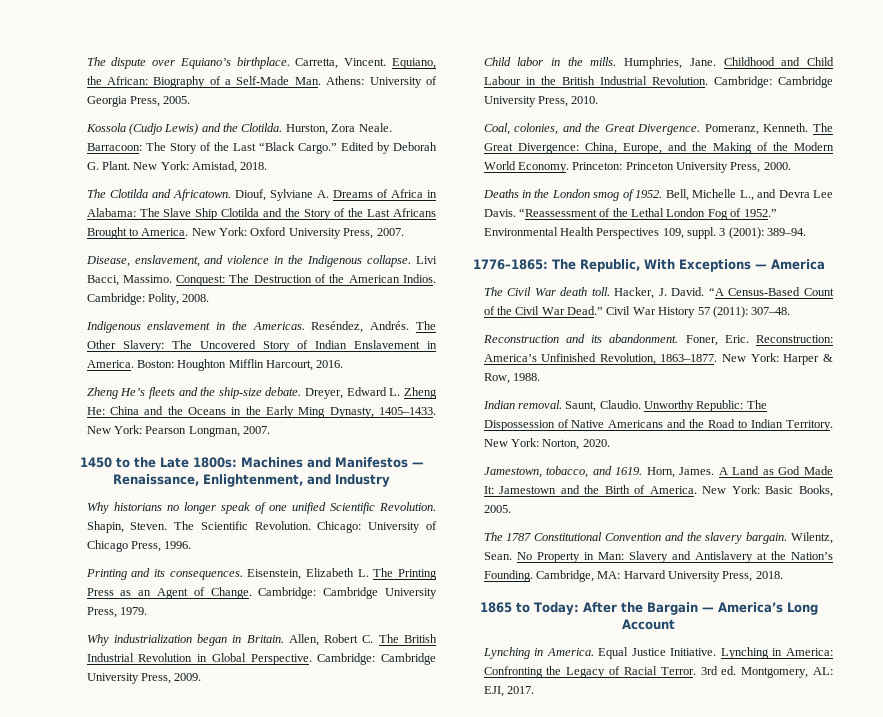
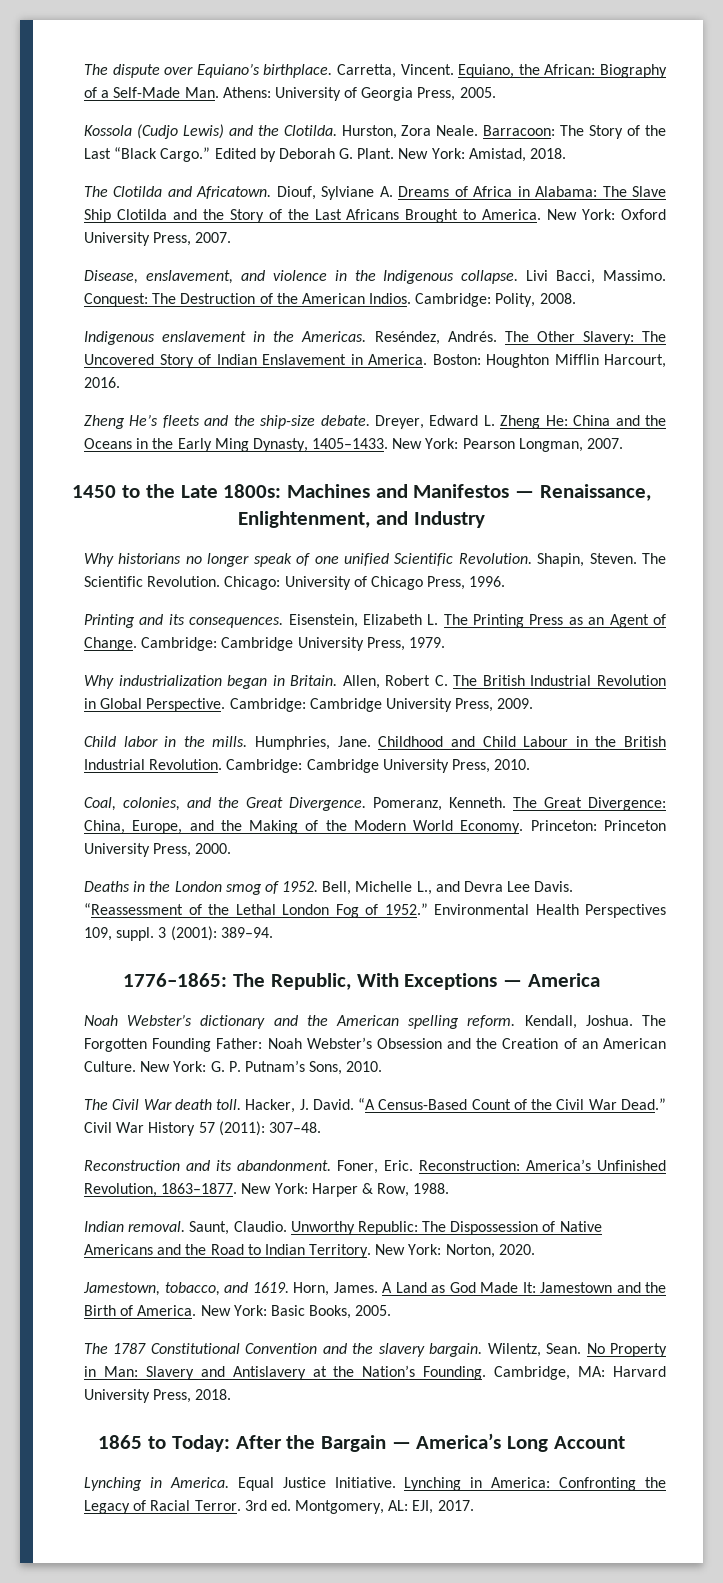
(825, 264) none -> [84,1014,666,1029] [84,1037,666,1052] [84,1060,383,1075] // Noah Webster’s dictionary and the American spelling reform. Kendall, Joshua. The Forgotten Founding Father: Noah Webster’s Obsession and the Creation of an American Culture. New York: G. P. Putnam’s Sons, 2010.

